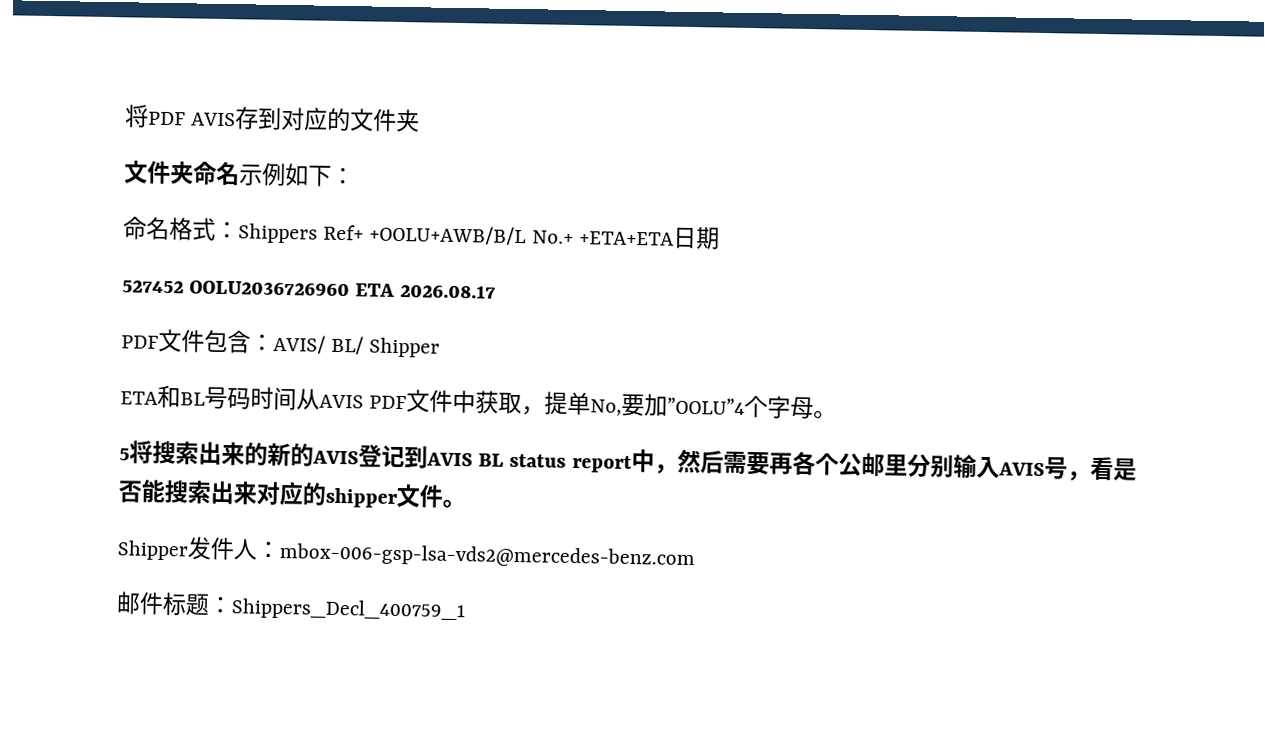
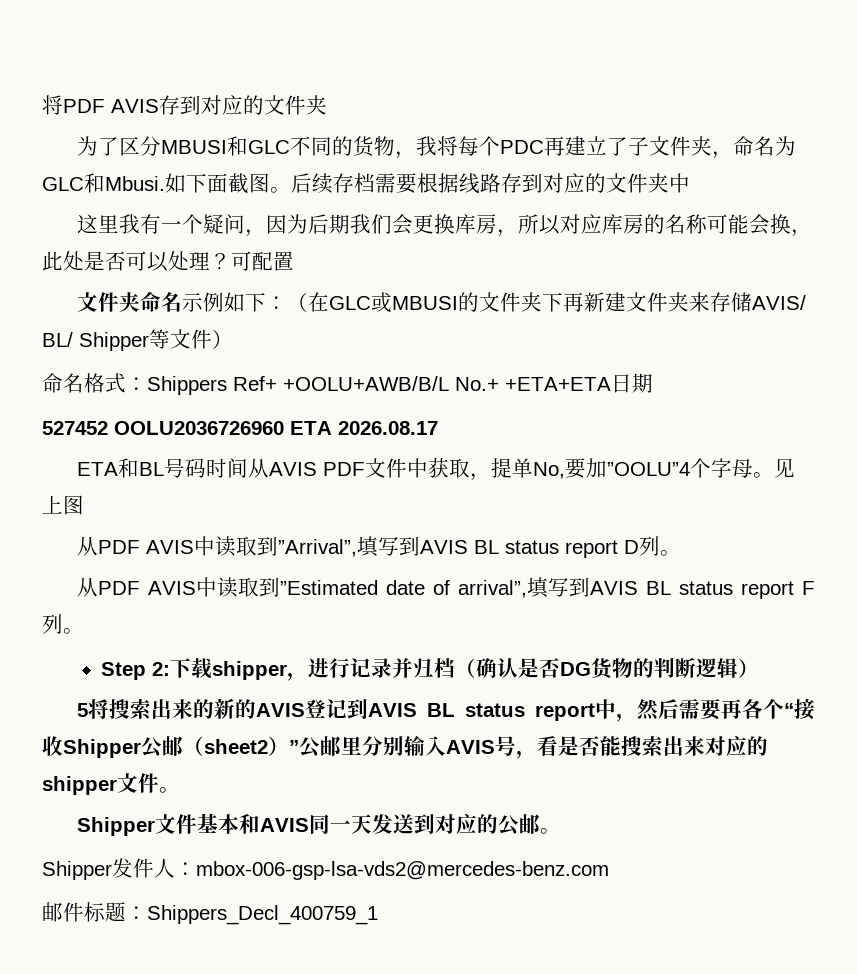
(421, 120) none -> [76,136,796,159] [42,173,690,194] [76,214,812,237] [42,251,294,272] // 为了区分MBUSI和GLC不同的货物，我将每个PDC再建立了子文件夹，命名为GLC和Mbusi.如下面截图。后续存档需要根据线路存到对应的文件夹中 // 这里我有一个疑问，因为后期我们会更换库房，所以对应库房的名称可能会换，此处是否可以处理？可配置
(355, 176) none -> [286,292,806,313] [42,329,233,351] （在GLC或MBUSI的文件夹下再新建文件夹来存储AVIS/ BL/ Shipper等文件）
[121,328,441,358] // PDF文件包含：AVIS/ BL/ Shipper -> (438, 428) none
(838, 414) none -> [773,458,795,478] [42,495,84,515] [76,536,681,558] [76,577,815,599] [42,614,84,634] [101,657,760,681] 见上图 // 从PDF AVIS中读取到”Arrival”,填写到AVIS BL status report D列。 // 从PDF AVIS中读取到”Estimated date of arrival”,填写到AVIS BL status report F列。 // Step 2:下载shipper，进行记录并归档（确认是否DG货物的判断逻辑）
(839, 464) none -> [784,699,815,720] [42,736,299,758] “接收Shipper公邮（sheet2）”
(466, 504) none -> [76,813,561,836] // Shipper文件基本和AVIS同一天发送到对应的公邮。

